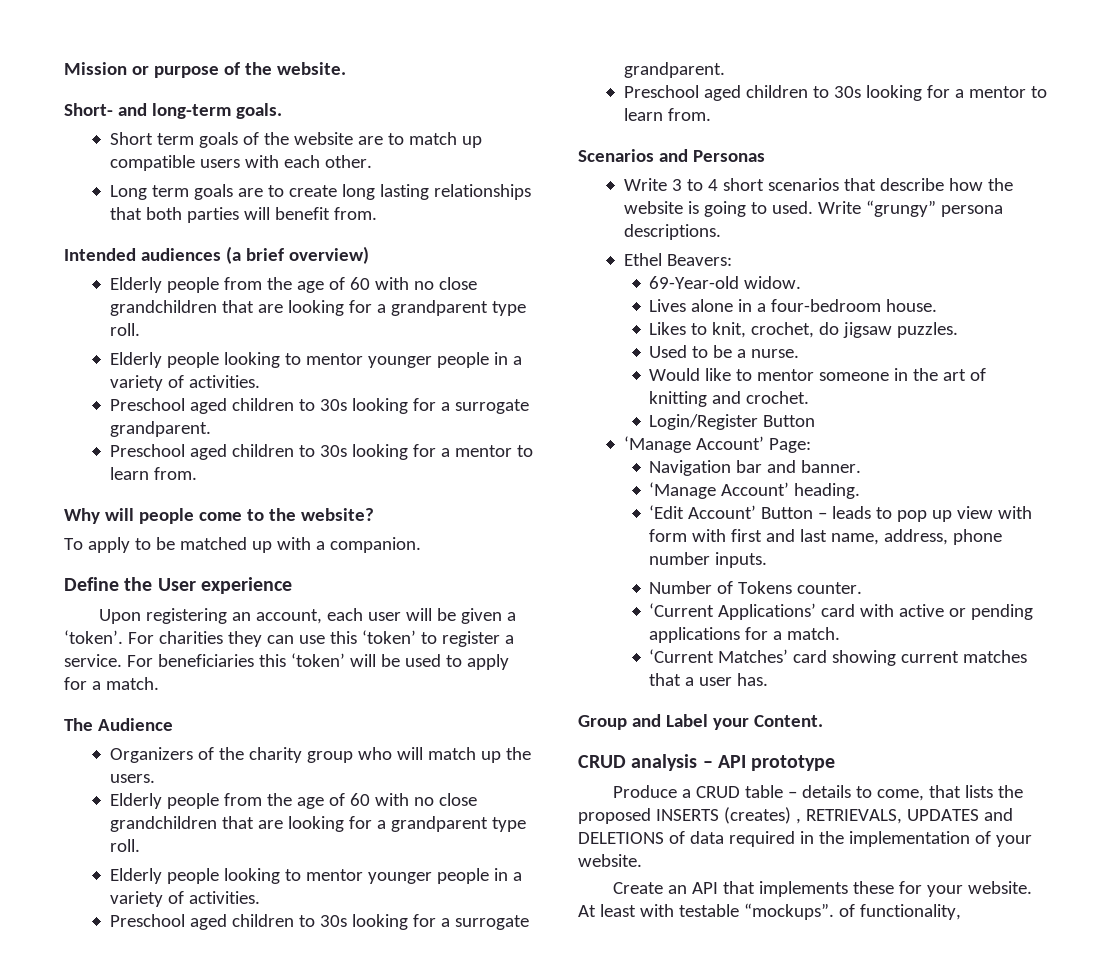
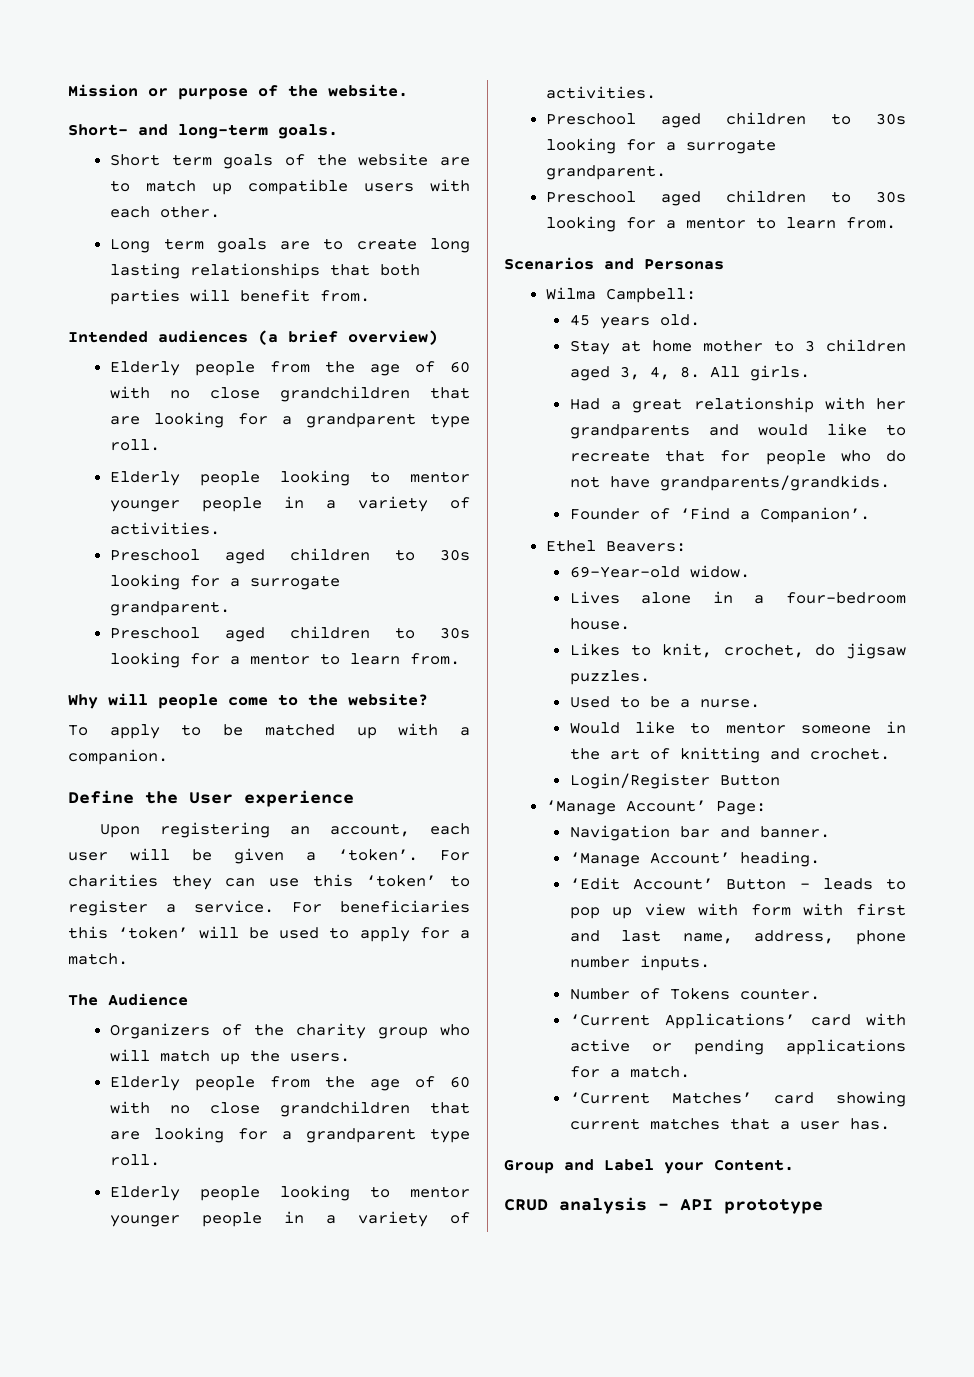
[623,178,1013,191] [623,200,1003,217] [623,224,721,240] Write 3 to 4 short scenarios that describe how the website is going to used. Write “grungy” persona descriptions. -> [546,287,697,303] [569,314,700,329] [569,339,906,355] [569,365,810,381] [569,397,906,413] [569,423,906,439] [569,450,906,465] [569,475,890,491] [569,507,870,523] Wilma Campbell: // 45 years old. // Stay at home mother to 3 children aged 3, 4, 8. All girls. // Had a great relationship with her grandparents and would like to recreate that for people who do not have grandparents/grandkids. // Founder of ‘Find a Companion’.
[612,785,1023,801] [578,807,1013,824] [578,831,1032,847] [578,854,642,867] [612,881,1032,897] [578,903,961,920] // Produce a CRUD table – details to come, that lists the proposed INSERTS (creates) , RETRIEVALS, UPDATES and DELETIONS of data required in the implementation of your website. // Create an API that implements these for your website. At least with testable “mockups”. of functionality, -> (823, 1206) none

